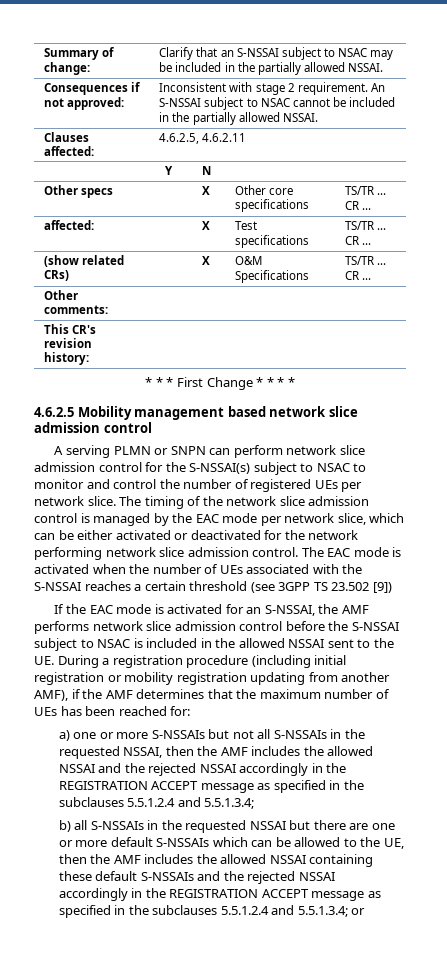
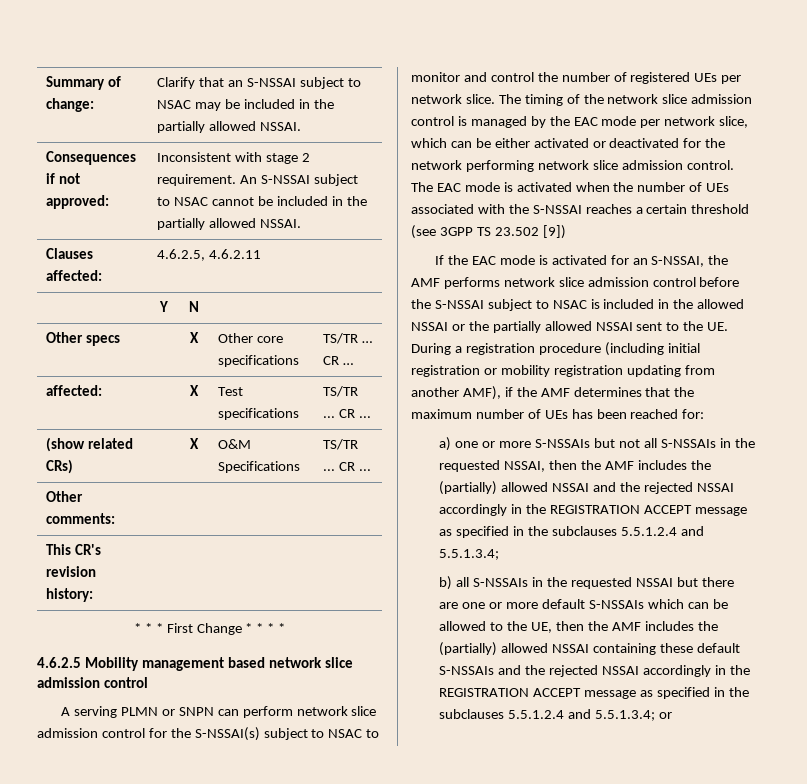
(325, 643) none -> [451,321,633,333] or the partially allowed NSSAI
(324, 751) none -> [439,481,498,495] (partially)
(217, 859) none -> [439,642,498,656] (partially)

